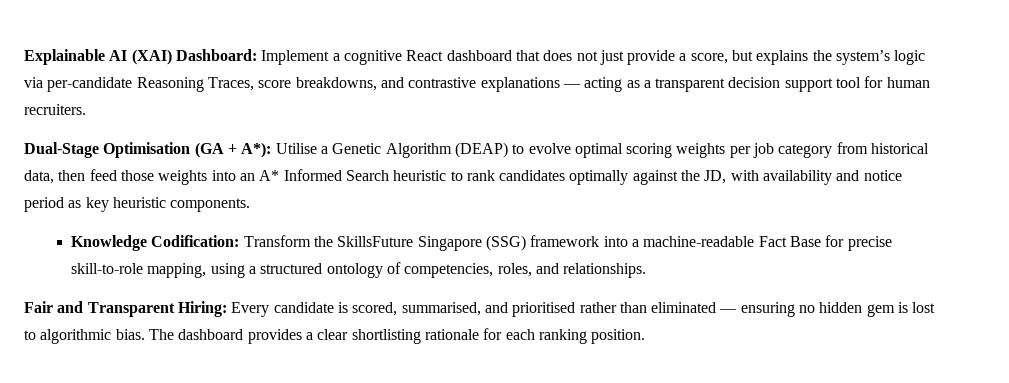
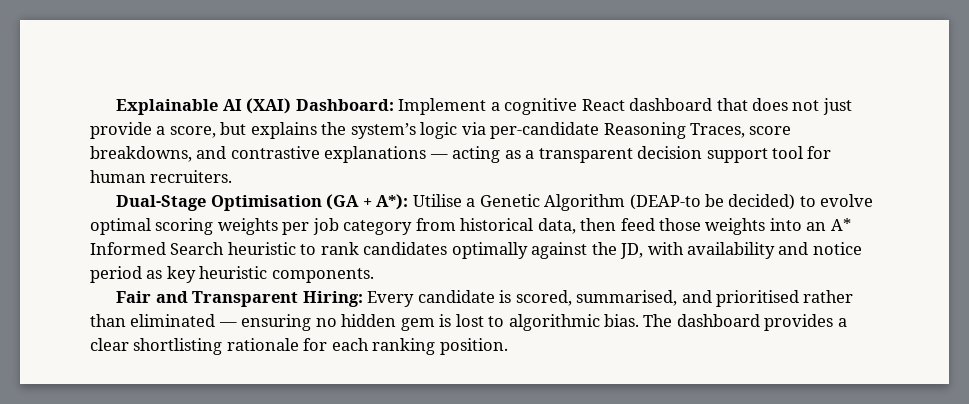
[454,142,508,158] (DEAP) -> [629,194,796,210] (DEAP-to be decided)
[71,235,892,251] [71,262,647,278] // Knowledge Codification: Transform the SkillsFuture Singapore (SSG) framework into a machine-readable Fact Base for precise skill-to-role mapping, using a structured ontology of competencies, roles, and relationships. -> (374, 275) none

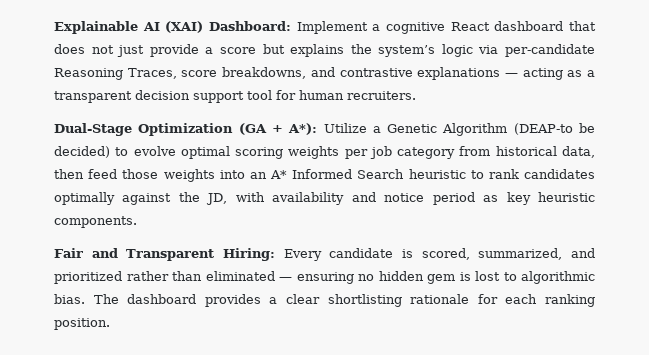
[169,126,216,138] score, -> [219,47,256,54] score
[210,195,322,211] Optimisation -> [138,123,234,136] Optimization
[412,194,462,207] Utilise -> [323,123,367,133] Utilize
[576,290,800,307] summarised, and prioritised -> [478,248,595,260] [54,271,122,284] summarized, and prioritized

